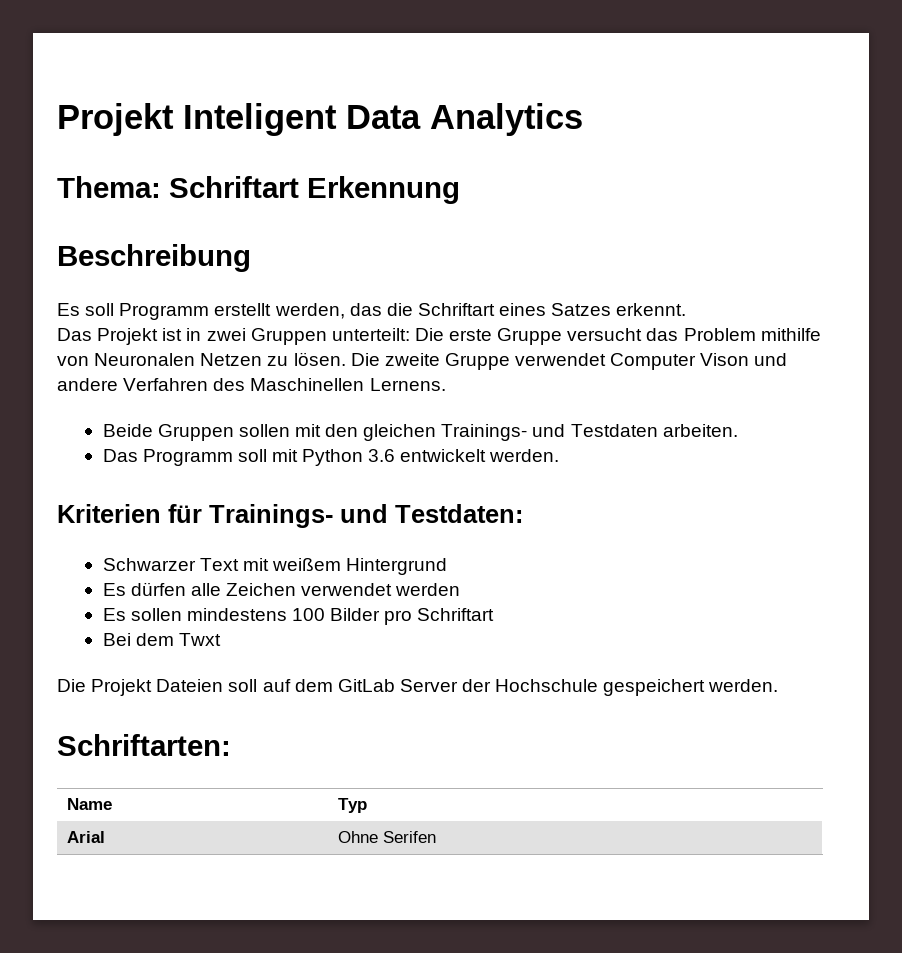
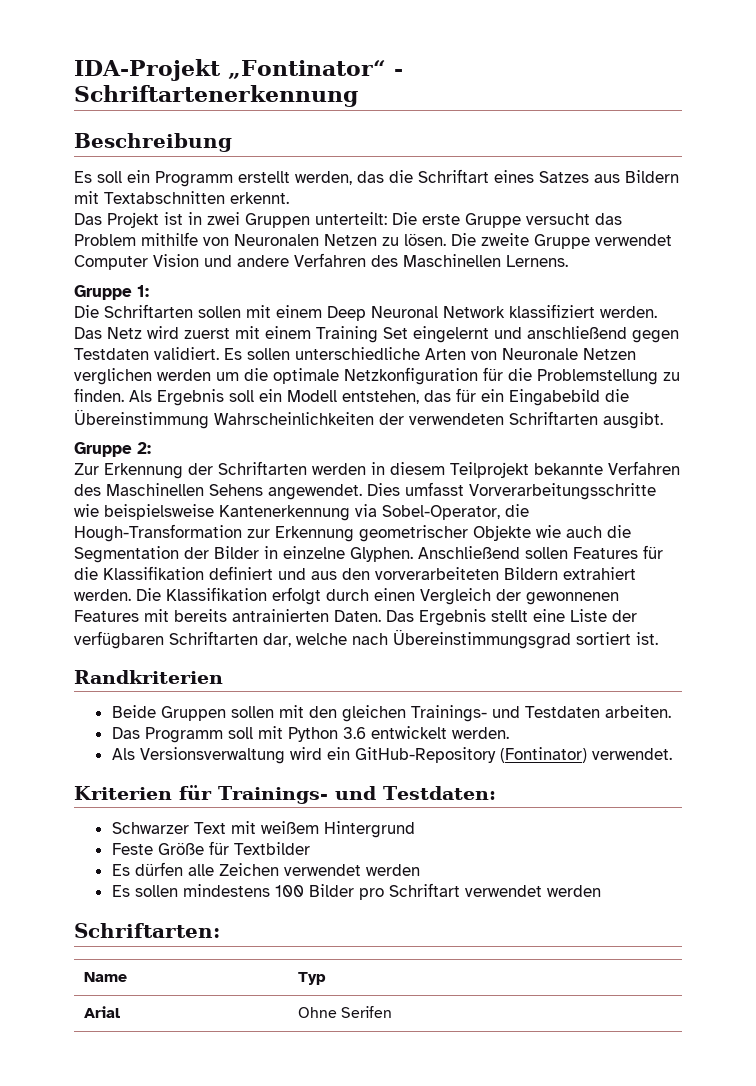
[57,103,583,136] [57,176,460,204] Projekt Inteligent Data Analytics // Thema: Schriftart Erkennung -> [74,59,403,81] [74,85,358,107] IDA-Projekt „Fontinator“ - Schriftartenerkennung
(115, 309) none -> [127,170,150,183] ein
(612, 309) none -> [594,170,679,183] [74,191,225,204] aus Bildern mit Textabschnitten
[700,353,750,366] Vison -> [153,254,199,267] Vision
(446, 384) none -> [74,285,149,300] [74,304,657,321] [74,326,679,343] [74,347,636,360] [74,367,680,385] [74,388,629,406] [74,409,663,429] [74,442,151,457] [74,461,680,479] [74,482,656,500] [74,504,529,521] [74,524,631,542] [74,545,663,563] [74,566,636,580] [74,587,619,605] [74,609,637,626] [74,629,658,649] [74,670,223,684] // Gruppe 1: // Die Schriftarten sollen mit einem Deep Neuronal Network klassifiziert werden. Das Netz wird zuerst mit einem Training Set eingelernt und anschließend gegen Testdaten validiert. Es sollen unterschiedliche Arten von Neuronale Netzen verglichen werden um die optimale Netzkonfiguration für die Problemstellung zu finden. Als Ergebnis soll ein Modell entstehen, das für ein Eingabebild die Übereinstimmung Wahrscheinlichkeiten der verwendeten Schriftarten ausgibt. // Gruppe 2: // Zur Erkennung der Schriftarten werden in diesem Teilprojekt bekannte Verfahren des Maschinellen Sehens angewendet. Dies umfasst Vorverarbeitungsschritte wie beispielsweise Kantenerkennung via Sobel-Operator, die Hough-Transformation zur Erkennung geometrischer Objekte wie auch die Segmentation der Bilder in einzelne Glyphen. Anschließend sollen Features für die Klassifikation definiert und aus den vorverarbeiteten Bildern extrahiert werden. Die Klassifikation erfolgt durch einen Vergleich der gewonnenen Features mit bereits antrainierten Daten. Das Ergebnis stellt eine Liste der verfügbaren Schriftarten dar, welche nach Übereinstimmungsgrad sortiert ist. // Randkriterien
(560, 455) none -> [111,747,672,764] // Als Versionsverwaltung wird ein GitHub-Repository (Fontinator) verwendet.
(448, 566) none -> [111,841,310,855] // Feste Größe für Textbilder
[102,633,221,646] [57,679,779,696] // Bei dem Twxt // Die Projekt Dateien soll auf dem GitLab Server der Hochschule gespeichert werden. -> [464,885,601,897] verwendet werden

